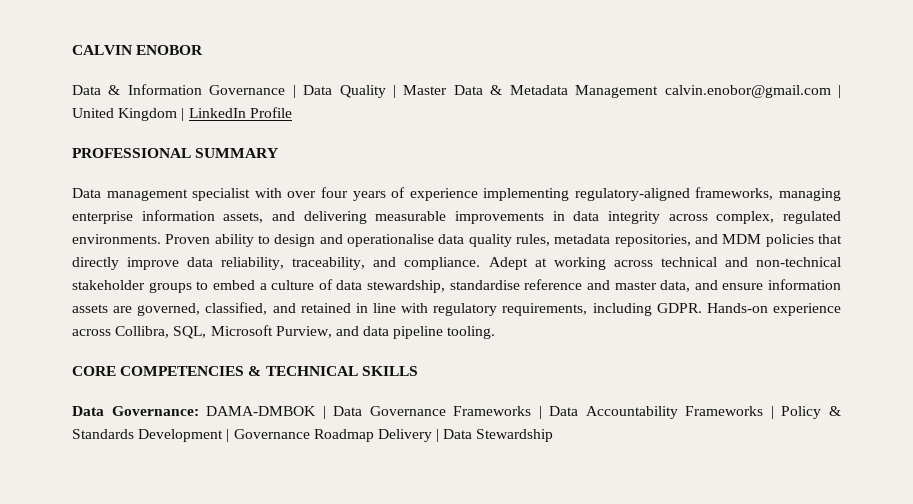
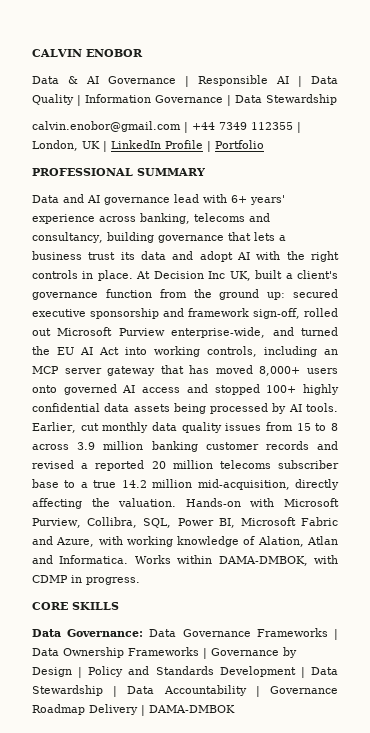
[127,84,842,98] [72,108,178,121] Information Governance | Data Quality | Master Data & Metadata Management calvin.enobor@gmail.com | United Kingdom -> [86,75,338,87] [32,94,337,106] [32,121,301,133] [32,140,100,151] AI Governance | Responsible AI | Data Quality | Information Governance | Data Stewardship // calvin.enobor@gmail.com | +44 7349 112355 | London, UK
(292, 112) none -> [207,140,264,152] | Portfolio
[106,187,841,201] [72,210,841,224] [72,234,842,247] [72,257,842,270] [72,279,841,293] [72,302,841,316] [72,325,496,339] [72,366,358,376] management specialist with over four years of experience implementing regulatory-aligned frameworks, managing enterprise information assets, and delivering measurable improvements in data integrity across complex, regulated environments. Proven ability to design and operationalise data quality rules, metadata repositories, and MDM policies that directly improve data reliability, traceability, and compliance. Adept at working across technical and non-technical stakeholder groups to embed a culture of data stewardship, standardise reference and master data, and ensure information assets are governed, classified, and retained in line with regulatory requirements, including GDPR. Hands-on experience across Collibra, SQL, Microsoft Purview, and data pipeline tooling. // CORE COMPETENCIES & TECHNICAL -> [63,194,285,205] [32,213,270,224] [32,232,286,243] [32,251,340,262] [32,270,339,281] [32,289,338,300] [32,308,338,319] [32,327,338,338] [32,346,338,357] [32,365,338,376] [32,384,340,395] [32,403,338,414] [32,422,338,433] [32,441,338,452] [32,460,339,471] [32,479,339,490] [32,498,339,509] [32,517,339,528] [32,536,338,547] [32,555,338,566] [32,575,140,585] [32,602,68,610] and AI governance lead with 6+ years' experience across banking, telecoms and consultancy, building governance that lets a business trust its data and adopt AI with the right controls in place. At Decision Inc UK, built a client's governance function from the ground up: secured executive sponsorship and framework sign-off, rolled out Microsoft Purview enterprise-wide, and turned the EU AI Act into working controls, including an MCP server gateway that has moved 8,000+ users onto governed AI access and stopped 100+ highly confidential data assets being processed by AI tools. Earlier, cut monthly data quality issues from 15 to 8 across 3.9 million banking customer records and revised a reported 20 million telecoms subscriber base to a true 14.2 million mid-acquisition, directly affecting the valuation. Hands-on with Microsoft Purview, Collibra, SQL, Power BI, Microsoft Fabric and Azure, with working knowledge of Alation, Atlan and Informatica. Works within DAMA-DMBOK, with CDMP in progress. // CORE
[206,406,326,419] DAMA-DMBOK | -> (144, 633) none
[585,406,842,419] [72,429,224,442] Accountability Frameworks | Policy & Standards Development -> [63,647,297,659] [32,666,338,678] [32,685,247,697] Ownership Frameworks | Governance by Design | Policy and Standards Development | Data Stewardship | Data Accountability
[443,429,554,442] Data Stewardship -> [149,705,235,713] DAMA-DMBOK

